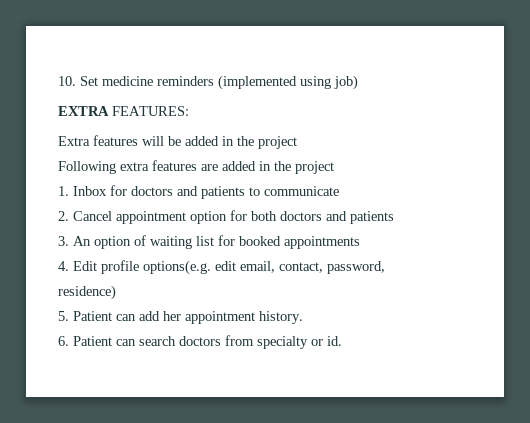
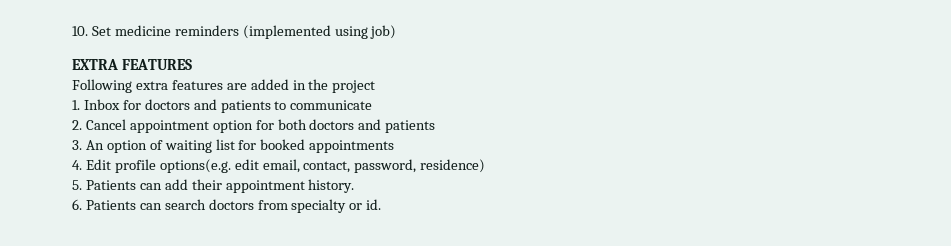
[112,106,189,116] [58,135,297,149] FEATURES: // Extra features will be added in the project -> [121,59,192,70] FEATURES
[73,311,112,321] Patient -> [85,180,136,190] Patients
[163,311,181,321] her -> [191,179,222,190] their
[73,336,112,346] Patient -> [85,200,136,210] Patients

